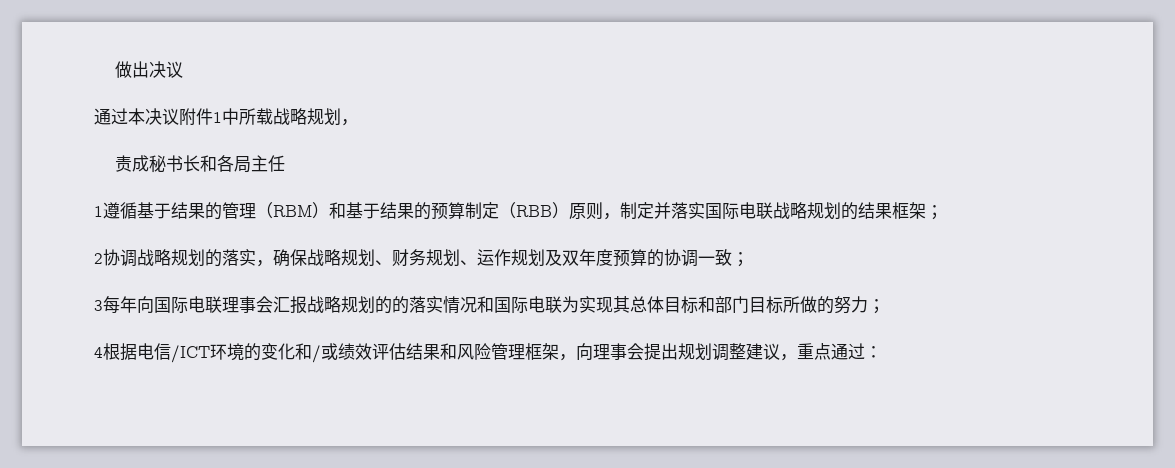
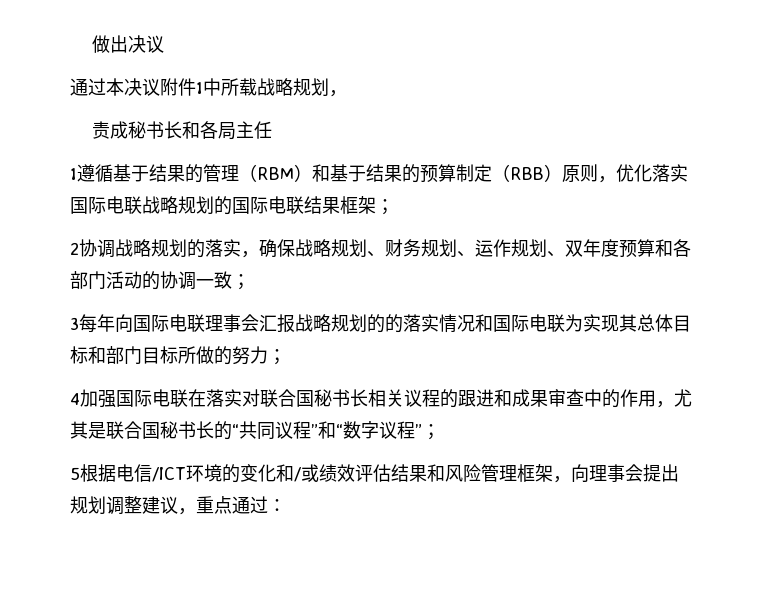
[620,202,671,219] 制定并 -> [616,164,652,182] 优化
(858, 211) none -> [232,196,304,214] 国际电联
[545,249,562,266] 及 -> [547,251,565,257] 、
(647, 257) none -> [655,239,691,257] [70,271,142,289] 和各部门活动
(103, 352) none -> [80,389,692,408] [70,421,440,440] [70,467,80,480] 加强国际电联在落实对联合国秘书长相关议程的跟进和成果审查中的作用，尤其是联合国秘书长的“共同议程”和“数字议程”； // 5

